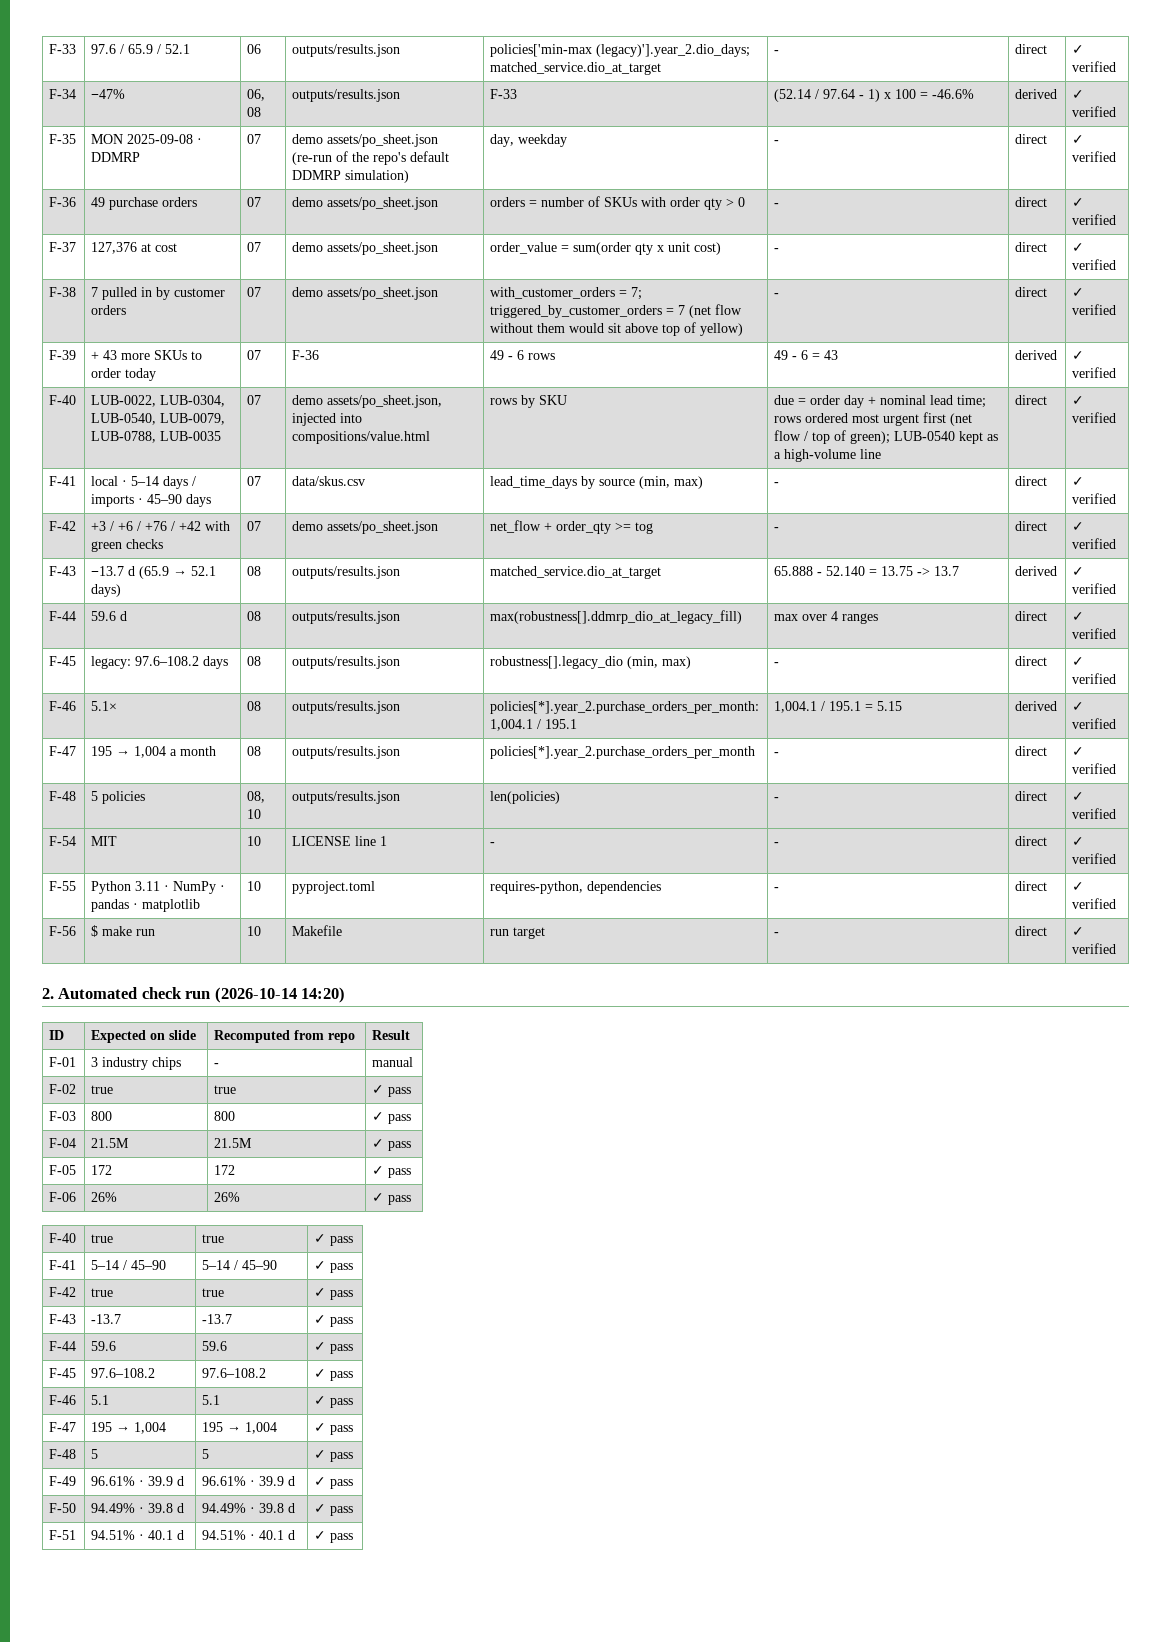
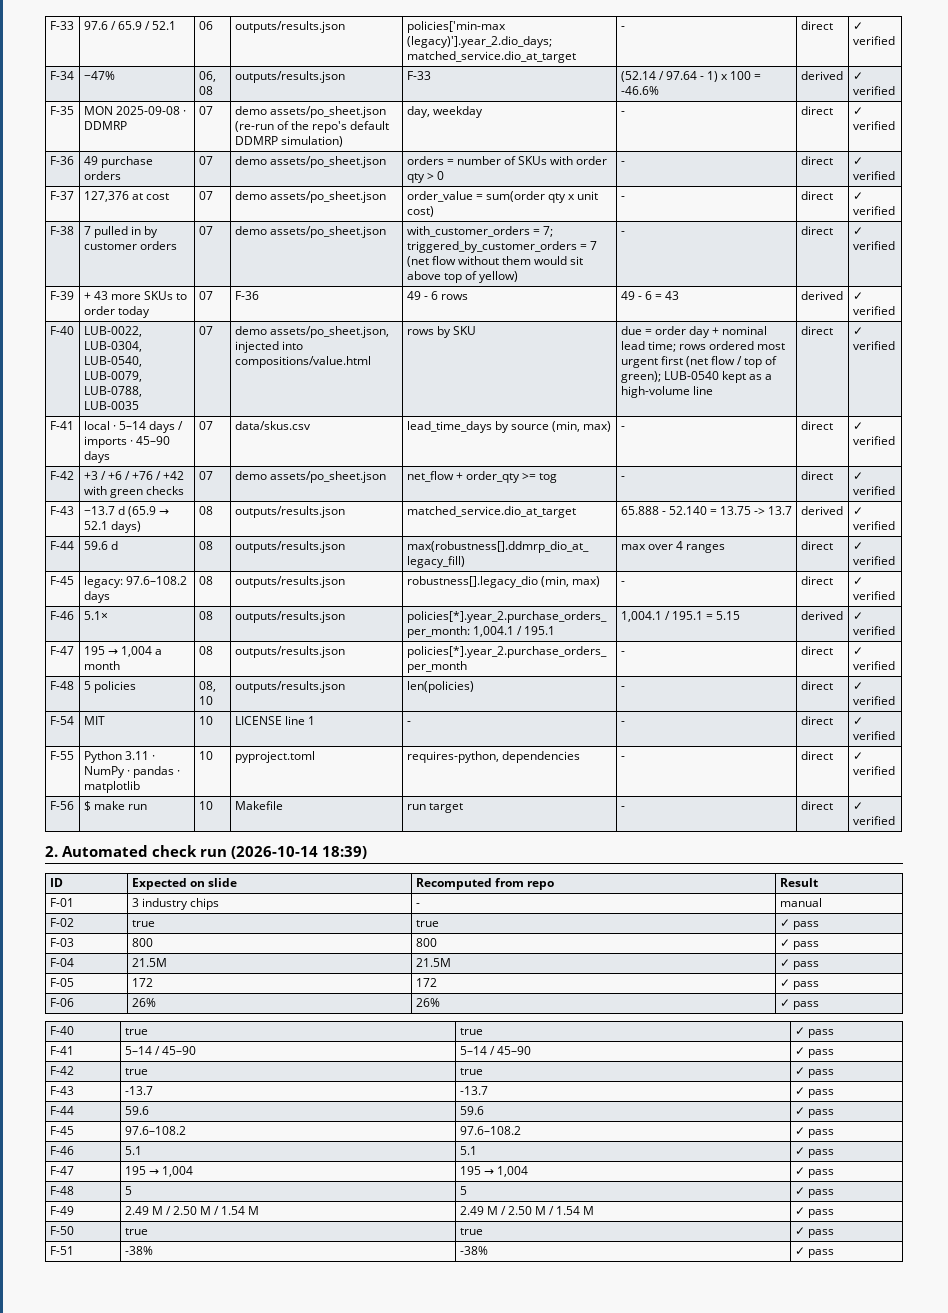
[301,987,346,1003] 14:20) -> [322,846,367,859] 18:39)
[91,1476,185,1486] [202,1476,296,1486] [314,1477,354,1489] [49,1503,77,1513] [91,1503,185,1513] [202,1503,296,1513] [314,1504,354,1516] [49,1530,77,1540] [91,1530,185,1540] [202,1530,296,1540] 96.61% · 39.9 d | 96.61% · 39.9 d | ✓ pass // F-50 | 94.49% · 39.8 d | 94.49% · 39.8 d | ✓ pass // F-51 | 94.51% · 40.1 d | 94.51% · 40.1 d -> [124,1206,260,1215] [459,1206,595,1215] [794,1207,834,1218] [49,1226,74,1235] [124,1228,148,1235] [459,1228,483,1235] [794,1227,834,1238] [49,1246,74,1255] [124,1246,153,1255] [459,1246,488,1255] 2.49 M / 2.50 M / 1.54 M | 2.49 M / 2.50 M / 1.54 M | ✓ pass // F-50 | true | true | ✓ pass // F-51 | -38% | -38%

